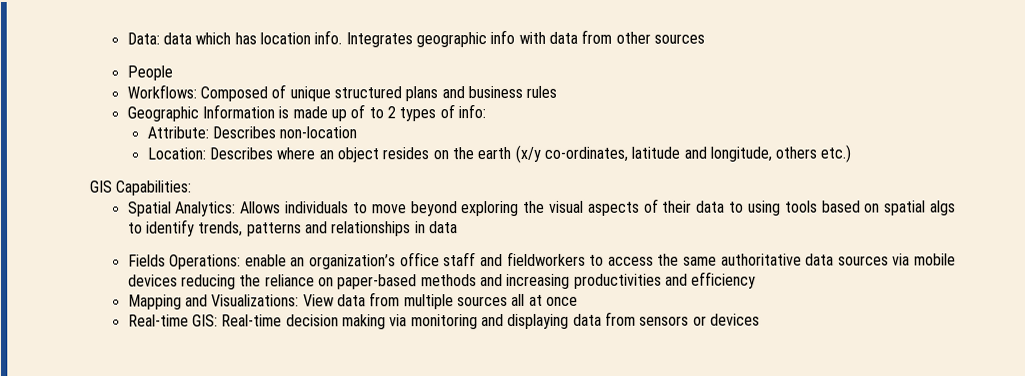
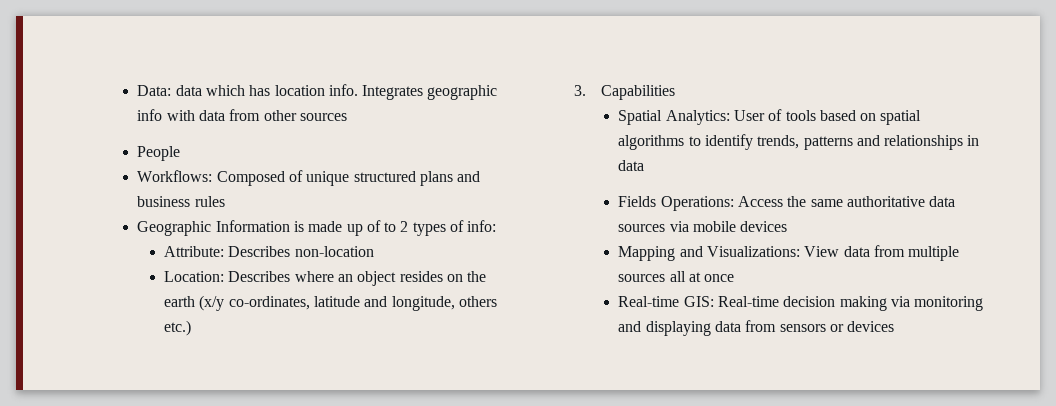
[89,180,193,196] GIS Capabilities: -> [573,85,675,100] 3. Capabilities
[240,198,781,217] Allows individuals to move beyond exploring the visual aspects of their data to using -> [733,109,783,121] User of
[929,200,956,216] algs -> [618,135,685,150] algorithms
[244,251,654,270] enable an organization’s office staff and fieldworkers to access -> [737,196,783,207] Access
[180,271,757,290] reducing the reliance on paper-based methods and increasing productivities and efficiency -> (788, 226) none

